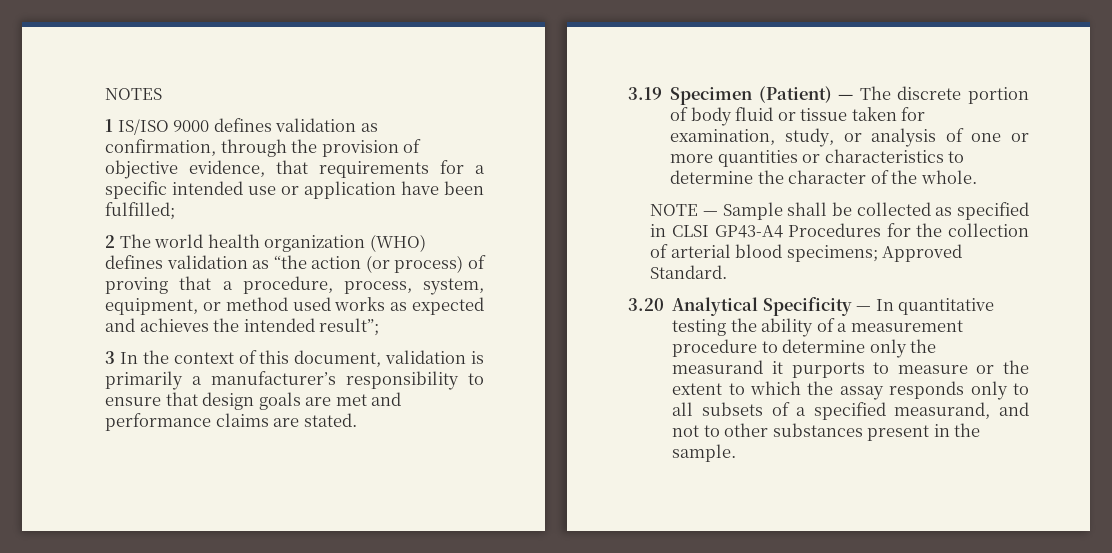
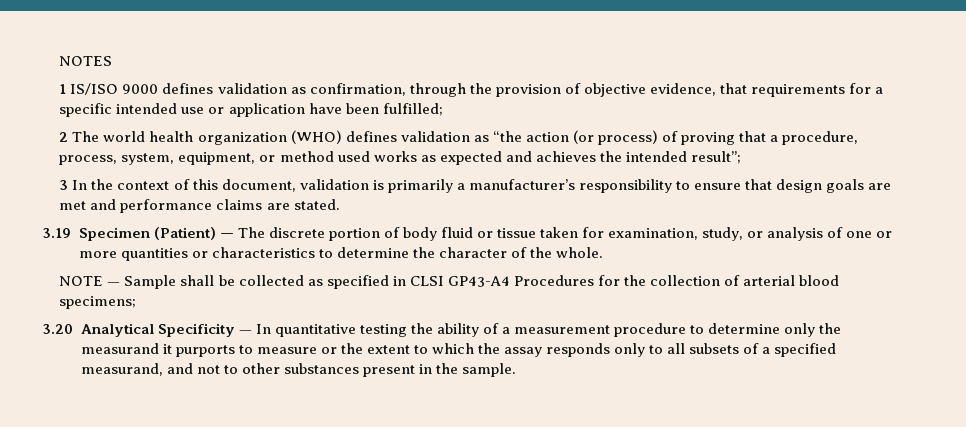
[882,244,963,262] [650,265,728,279] Approved Standard. -> (137, 302) none

